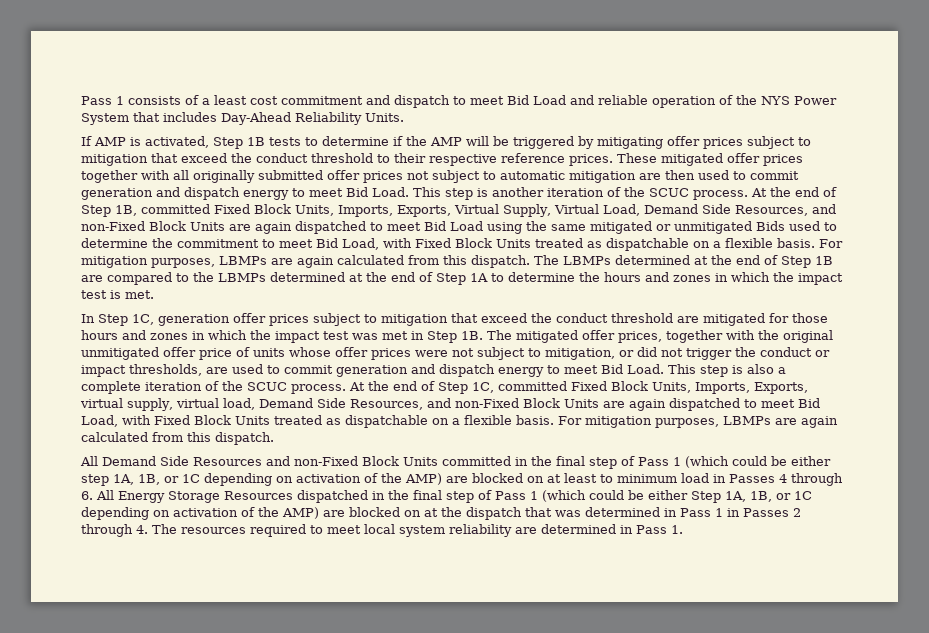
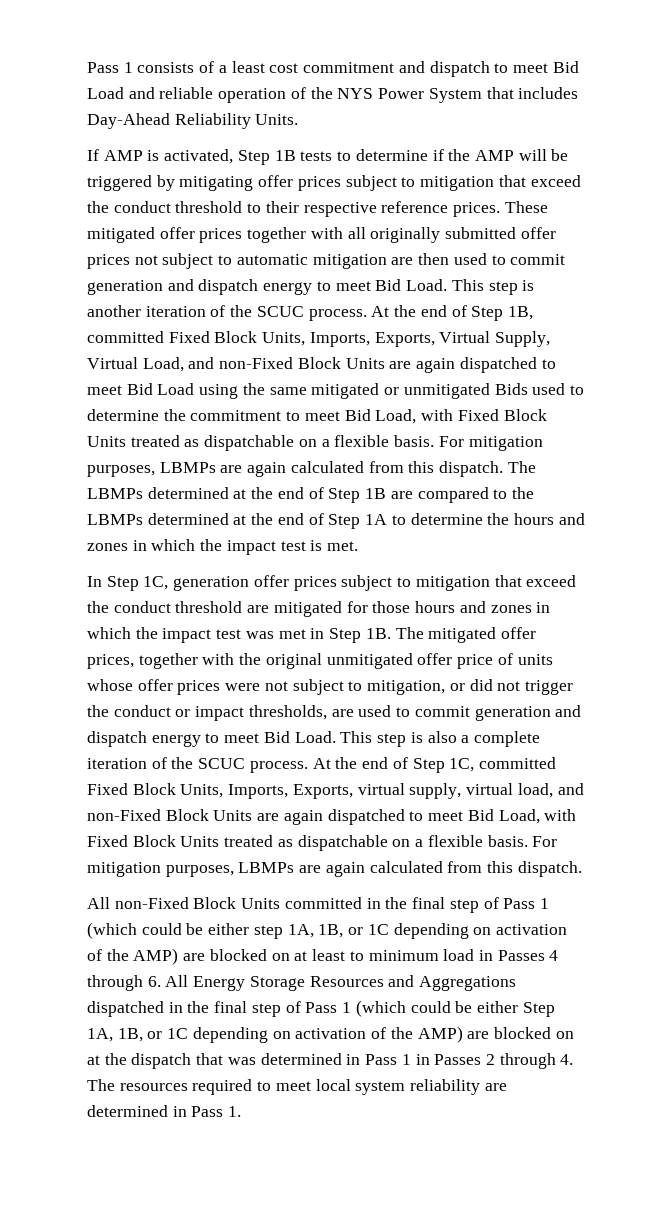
[643,204,808,216] Demand Side Resources, -> (184, 364) none
[258,398,423,410] Demand Side Resources, -> (553, 790) none
[102,456,290,466] Demand Side Resources and -> (110, 903) none
(293, 495) none -> [388,975,517,991] and Aggregations

